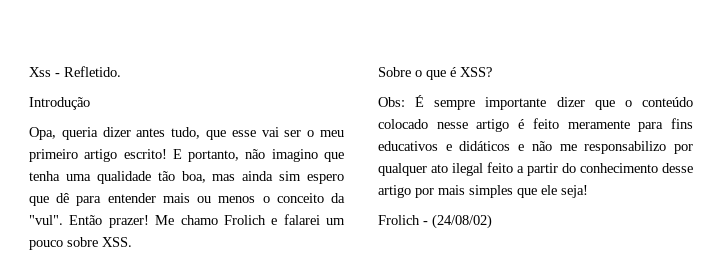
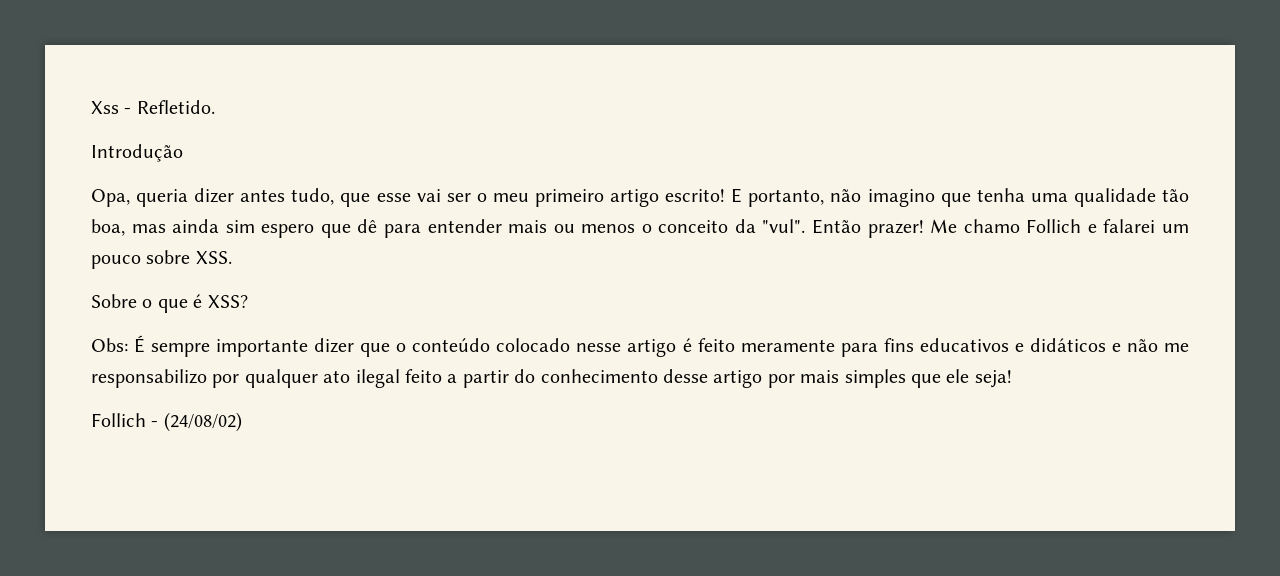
[223,215,266,225] Frolich -> [1026,219,1082,233] Follich
[378,215,420,225] Frolich -> [91,413,146,427] Follich

